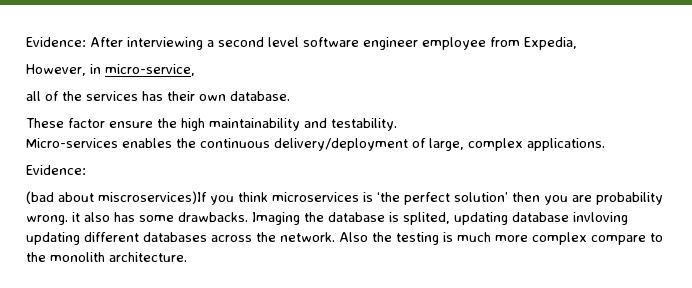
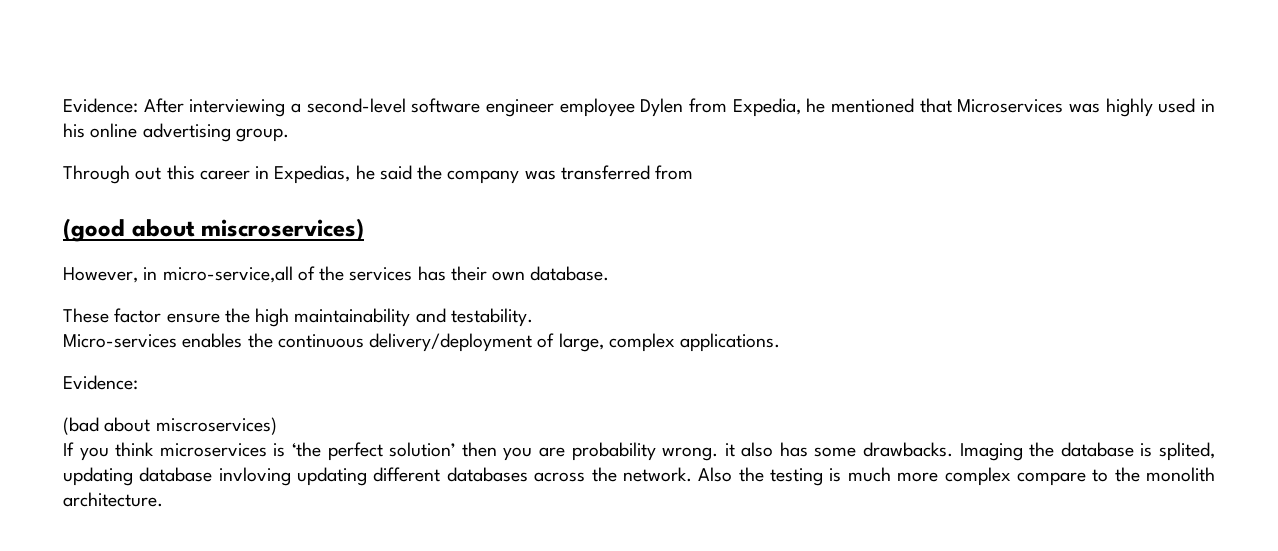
[218,37,299,47] second level -> [306,98,406,113] second-level
(486, 43) none -> [640,98,684,117] Dylen
(577, 43) none -> [806,98,1215,117] [63,123,289,142] [63,165,694,184] [63,218,365,242] he mentioned that Microservices was highly used in his online advertising group. // Through out this career in Expedias, he said the company was transferred from // (good about miscroservices)
[105,64,195,76] [26,91,41,101] micro-service, // all -> [162,266,293,283] micro-service,all
[98,191,207,204] miscroservices)If -> [155,417,277,435] [63,442,74,456] miscroservices) // If

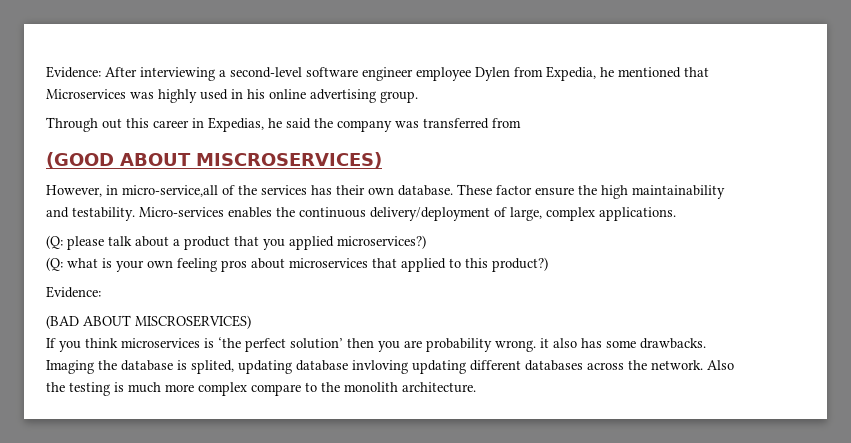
[63,218,365,242] (good about miscroservices) -> [46,152,382,168] (GOOD ABOUT MISCROSERVICES)
(610, 273) // -> (453, 190) none
(533, 317) // -> (135, 214) none
[63,375,138,390] [63,417,277,435] Evidence: // (bad about miscroservices) -> [46,235,426,250] [46,257,548,272] [46,286,101,298] [46,315,251,329] (Q: please talk about a product that you applied microservices?) // (Q: what is your own feeling pros about microservices that applied to this product?) // Evidence: // (BAD ABOUT MISCROSERVICES)

